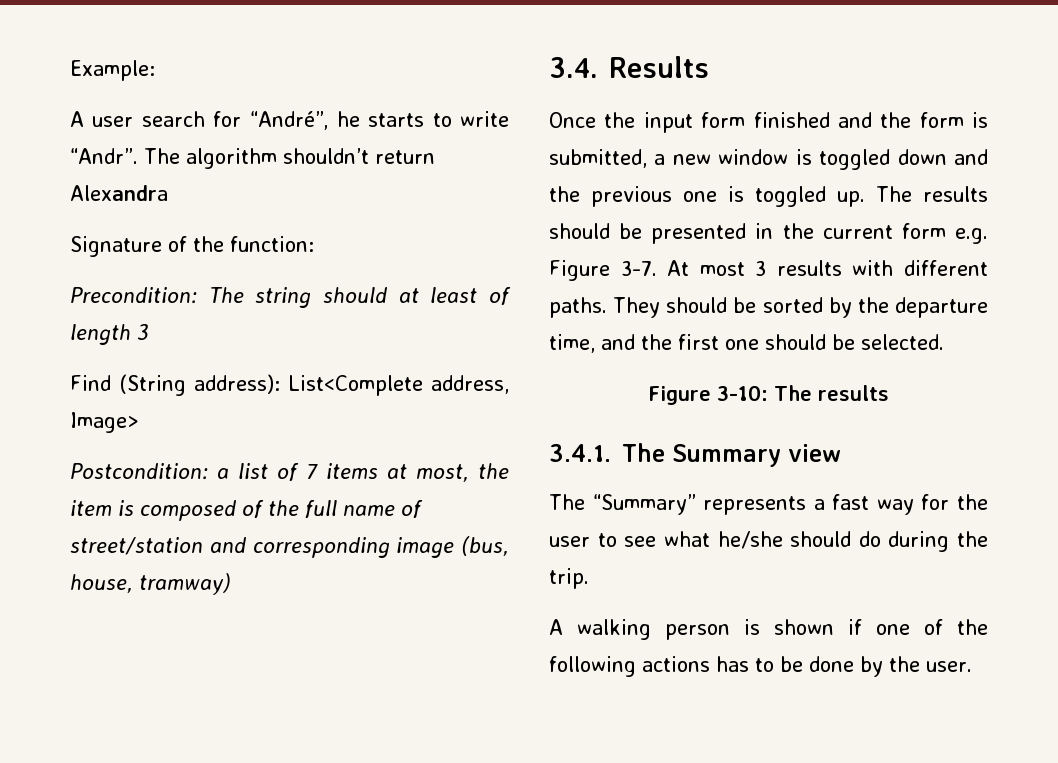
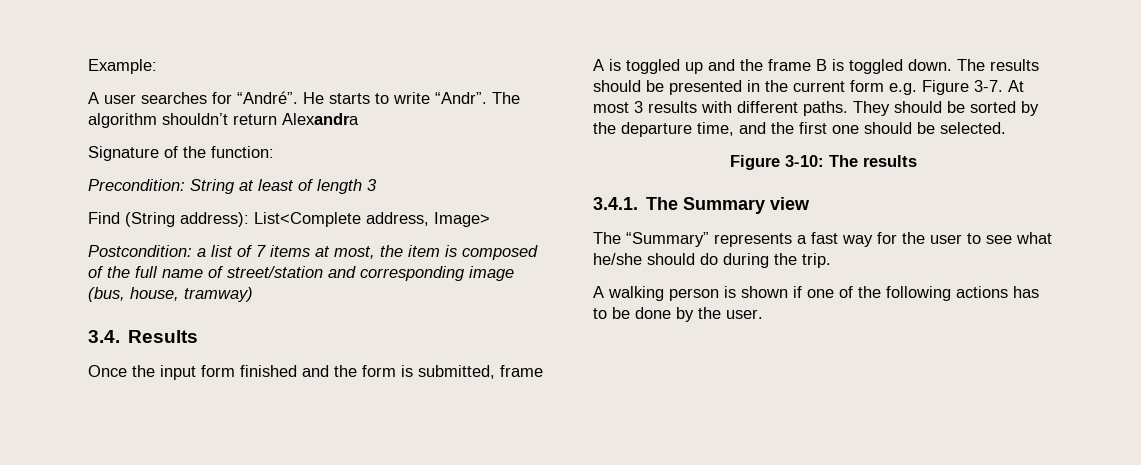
[141,111,360,130] search for “André”, he -> [141,91,324,104] searches for “André”. He
[208,287,387,308] The string should -> [190,179,235,194] String
[654,149,988,170] [549,186,865,207] a new window is toggled down and the previous one is toggled up. -> [500,365,543,377] [593,59,952,74] frame A is toggled up and the frame B is toggled down.

